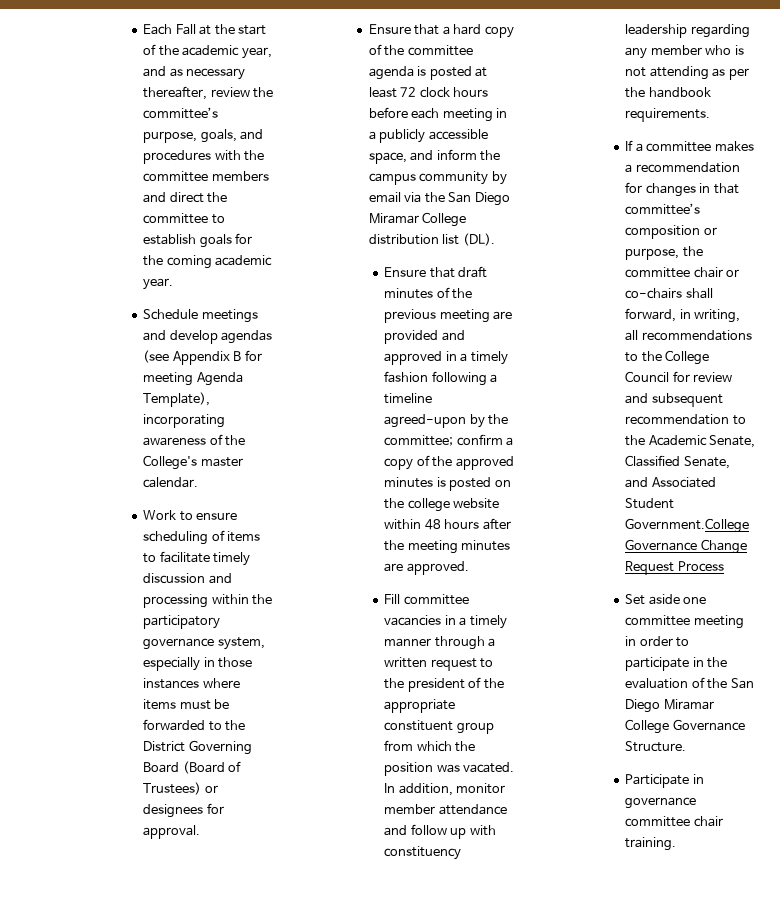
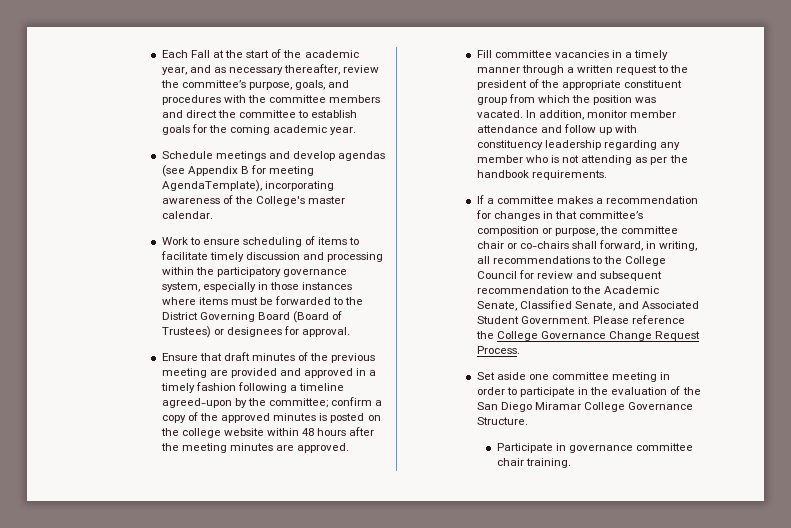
[196,372,243,386] [143,392,211,407] Agenda Template), -> [161,180,262,192] AgendaTemplate),
[368,24,514,38] [368,44,473,56] [368,66,488,80] [368,87,489,98] [368,107,508,122] [368,129,488,143] [368,149,501,164] [368,171,507,185] [368,192,510,206] [368,212,467,227] [368,233,495,246] // Ensure that a hard copy of the committee agenda is posted at least 72 clock hours before each meeting in a publicly accessible space, and inform the campus community by email via the San Diego Miramar College distribution list (DL). -> (351, 332) none
[625,518,750,533] Government.College -> [520,315,686,324] [475,331,538,341] Government. Please reference the College
[677,561,724,572] Process -> [476,346,520,354] Process.

